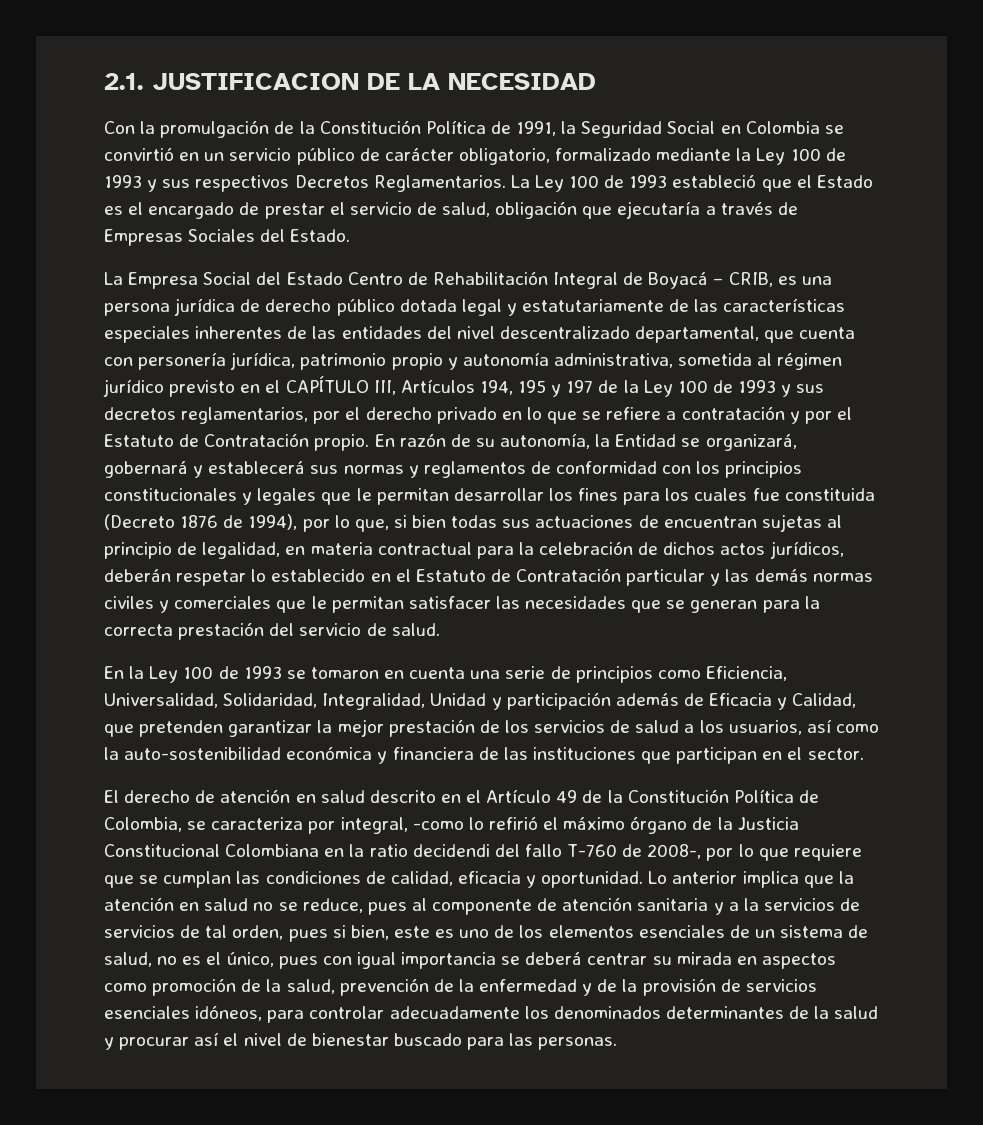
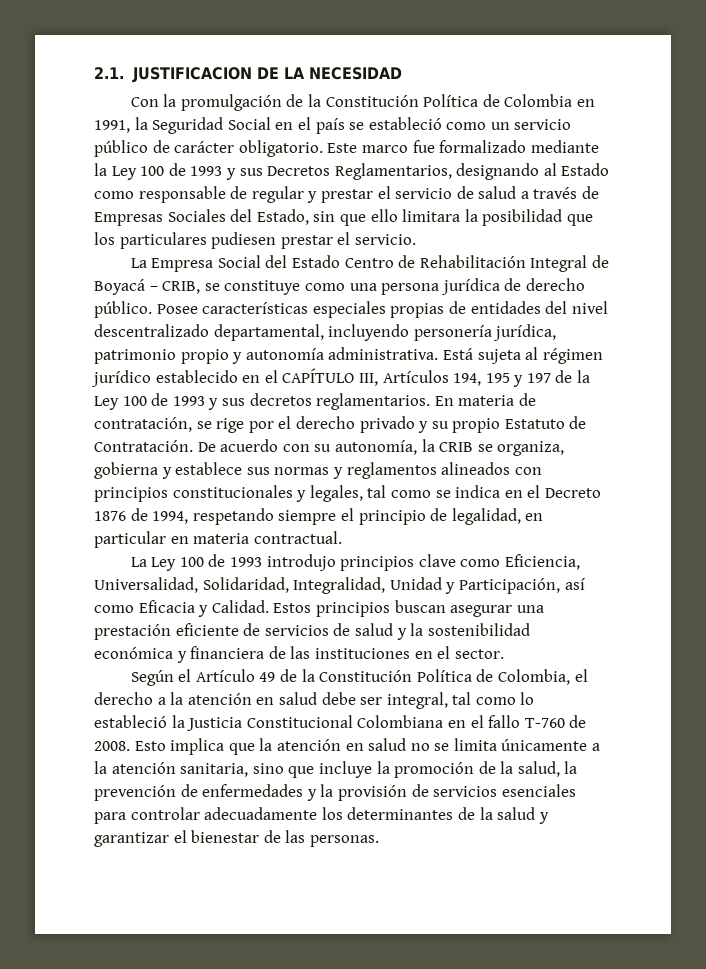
(511, 127) none -> [504,94,595,107] Colombia en
[745,121,844,134] [104,147,200,161] Colombia se convirtió en -> [297,117,487,134] el país se estableció como
[458,148,550,165] obligatorio, -> [238,140,435,157] obligatorio. Este marco fue
[195,174,873,192] [104,201,701,219] respectivos Decretos Reglamentarios. La Ley 100 de 1993 estableció que el Estado es el encargado de prestar el servicio de salud, obligación que ejecutaría -> [267,163,610,180] [94,186,517,203] Decretos Reglamentarios, designando al Estado como responsable de regular y prestar el servicio de salud
[290,229,351,242] Estado. -> [256,209,593,226] [94,232,416,249] Estado, sin que ello limitara la posibilidad que los particulares pudiesen prestar el servicio.
[777,276,797,285] es -> [204,280,345,295] se constituye como
[336,298,846,316] [104,326,337,343] público dotada legal y estatutariamente de las características especiales inherentes de las -> [94,301,466,318] público. Posee características especiales propias de
[764,327,856,343] [104,357,133,366] que cuenta con -> [328,324,410,341] incluyendo
[553,353,753,368] administrativa, sometida -> [328,347,521,364] administrativa. Está sujeta
[169,380,236,397] previsto -> [155,370,238,383] establecido
[181,406,852,424] [104,433,797,451] [104,461,803,478] [104,488,875,505] [104,514,842,532] [104,541,844,559] [104,568,873,586] [104,596,820,613] [104,622,440,640] [104,666,653,683] reglamentarios, por el derecho privado en lo que se refiere a contratación y por el Estatuto de Contratación propio. En razón de su autonomía, la Entidad se organizará, gobernará y establecerá sus normas y reglamentos de conformidad con los principios constitucionales y legales que le permitan desarrollar los fines para los cuales fue constituida (Decreto 1876 de 1994), por lo que, si bien todas sus actuaciones de encuentran sujetas al principio de legalidad, en materia contractual para la celebración de dichos actos jurídicos, deberán respetar lo establecido en el Estatuto de Contratación particular y las demás normas civiles y comerciales que le permitan satisfacer las necesidades que se generan para la correcta prestación del servicio de salud. // En la Ley 100 de 1993 se tomaron en cuenta una serie de principios -> [316,393,536,410] [94,416,587,433] [94,439,565,456] [94,462,542,479] [94,485,601,502] [94,508,544,525] [94,531,342,548] [130,554,456,571] reglamentarios. En materia de contratación, se rige por el derecho privado y su propio Estatuto de Contratación. De acuerdo con su autonomía, la CRIB se organiza, gobierna y establece sus normas y reglamentos alineados con principios constitucionales y legales, tal como se indica en el Decreto 1876 de 1994, respetando siempre el principio de legalidad, en particular en materia contractual. // La Ley 100 de 1993 introdujo principios clave
[506,692,857,710] [104,719,879,737] [104,747,282,760] participación además de Eficacia y Calidad, que pretenden garantizar la mejor prestación de los servicios de salud a los usuarios, así como la auto-sostenibilidad -> [458,578,586,594] [94,600,544,617] [94,623,530,640] Participación, así como Eficacia y Calidad. Estos principios buscan asegurar una prestación eficiente de servicios de salud y la sostenibilidad
[641,747,758,764] que participan -> (410, 653) none
[104,789,461,803] El derecho de atención en salud descrito en -> [130,670,174,686] Según
[187,816,713,834] se caracteriza por integral, -como lo refirió el máximo órgano de -> [574,669,588,682] [94,692,535,709] [94,715,167,728] el derecho a la atención en salud debe ser integral, tal como lo estableció
[349,844,862,861] [104,871,738,888] la ratio decidendi del fallo T-760 de 2008-, por lo que requiere que se cumplan las condiciones de calidad, eficacia y oportunidad. Lo anterior -> [470,715,587,728] [94,741,166,751] el fallo T-760 de 2008. Esto
[302,897,861,915] [104,925,869,942] [104,952,836,969] [104,983,147,992] reduce, pues al componente de atención sanitaria y a la servicios de servicios de tal orden, pues si bien, este es uno de los elementos esenciales de un sistema de salud, no es el único, pues con igual importancia se deberá centrar su mirada en aspectos como -> [453,738,601,751] [94,761,390,778] limita únicamente a la atención sanitaria, sino que incluye la
(335, 986) none -> [564,761,578,774] la
[458,979,618,996] la enfermedad y de -> [202,784,317,801] enfermedades y
[195,1005,263,1021] idóneos, -> (576, 790) none
[553,1006,661,1019] denominados -> (343, 813) none
[119,1032,505,1050] procurar así el nivel de bienestar buscado para -> [94,830,281,847] garantizar el bienestar de

